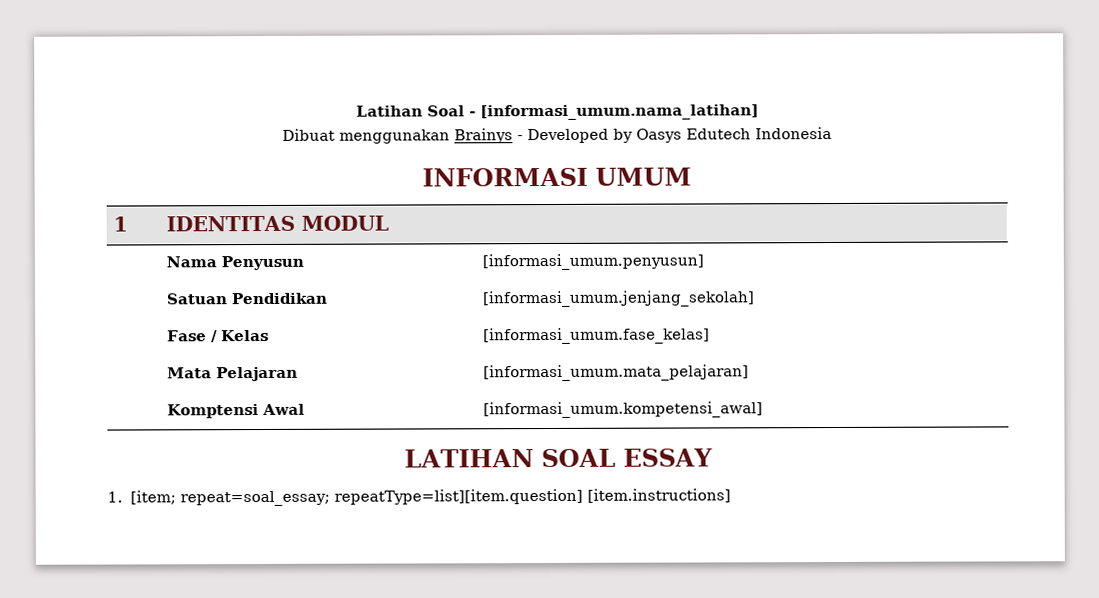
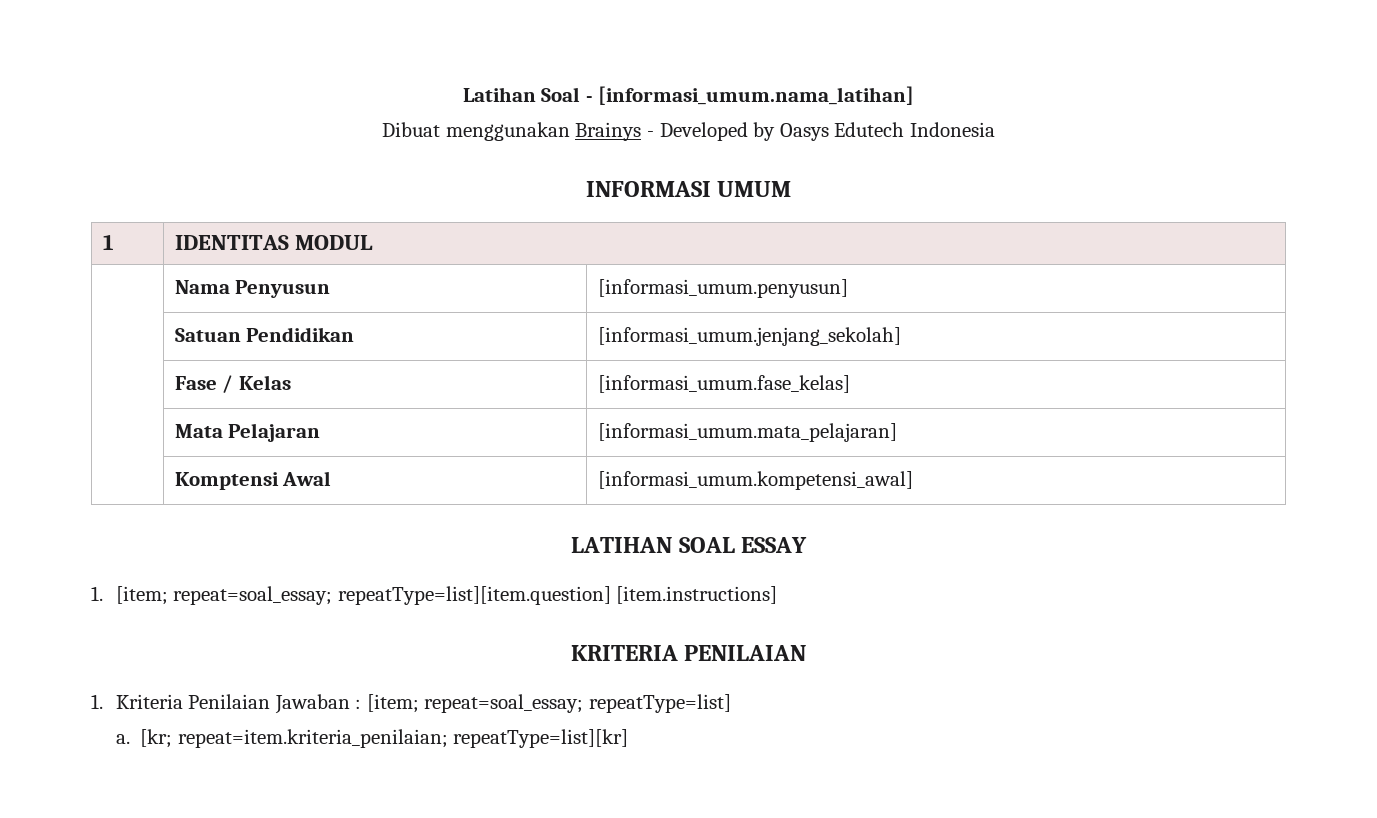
(731, 495) none -> [570,645,807,661] [91,694,731,714] [115,729,629,748] // KRITERIA PENILAIAN // 1. Kriteria Penilaian Jawaban : [item; repeat=soal_essay; repeatType=list] // a. [kr; repeat=item.kriteria_penilaian; repeatType=list][kr]

